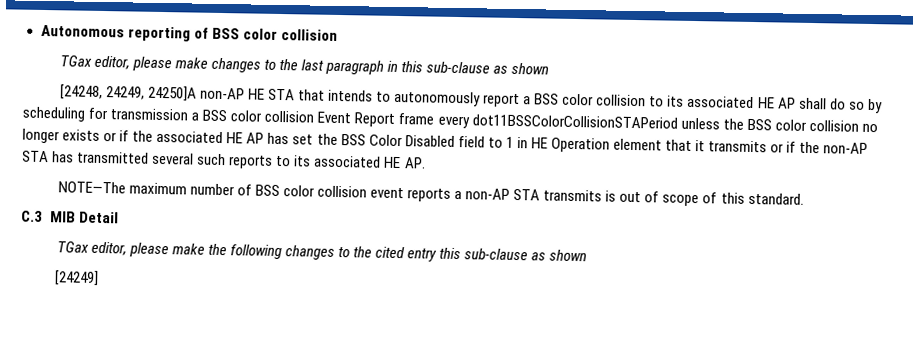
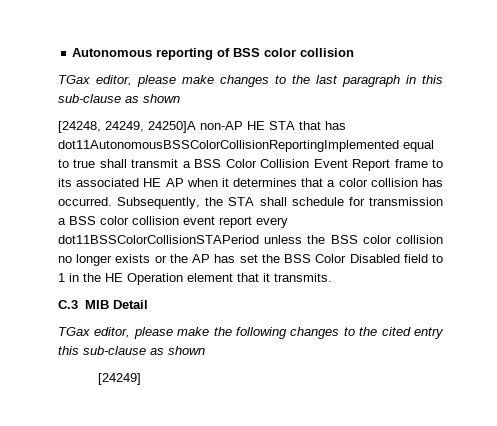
[327,89,647,108] intends to autonomously report a BSS color collision -> [325,121,346,130] [58,140,434,152] [58,159,428,171] has dot11AutonomousBSSColorCollisionReportingImplemented equal to true shall transmit a BSS Color Collision Event Report frame
[798,97,883,114] [22,106,85,122] shall do so by scheduling -> [186,178,444,187] [58,197,344,209] when it determines that a color collision has occurred. Subsequently, the STA shall schedule
[317,111,435,127] Event Report frame -> [183,216,252,228] event report
[119,130,244,144] if the associated HE -> [169,254,188,263] the
(528, 143) none -> [83,273,101,282] the
[708,140,869,154] [22,150,426,169] [57,181,804,207] transmits or if the non-AP STA has transmitted several such reports to its associated HE AP. // NOTE—The maximum number of BSS color collision event reports a non-AP STA transmits is out of scope of this standard. -> [274,273,332,282] transmits.

